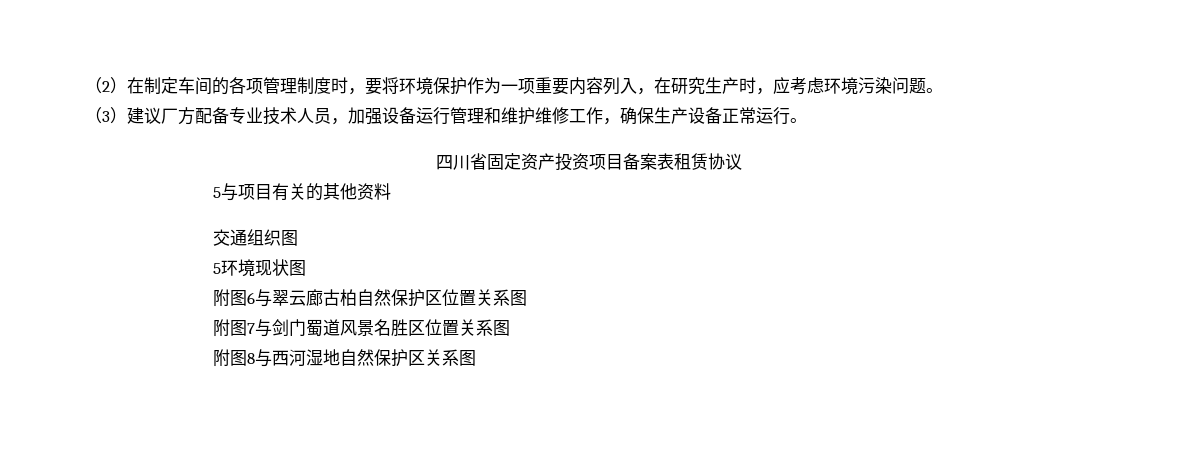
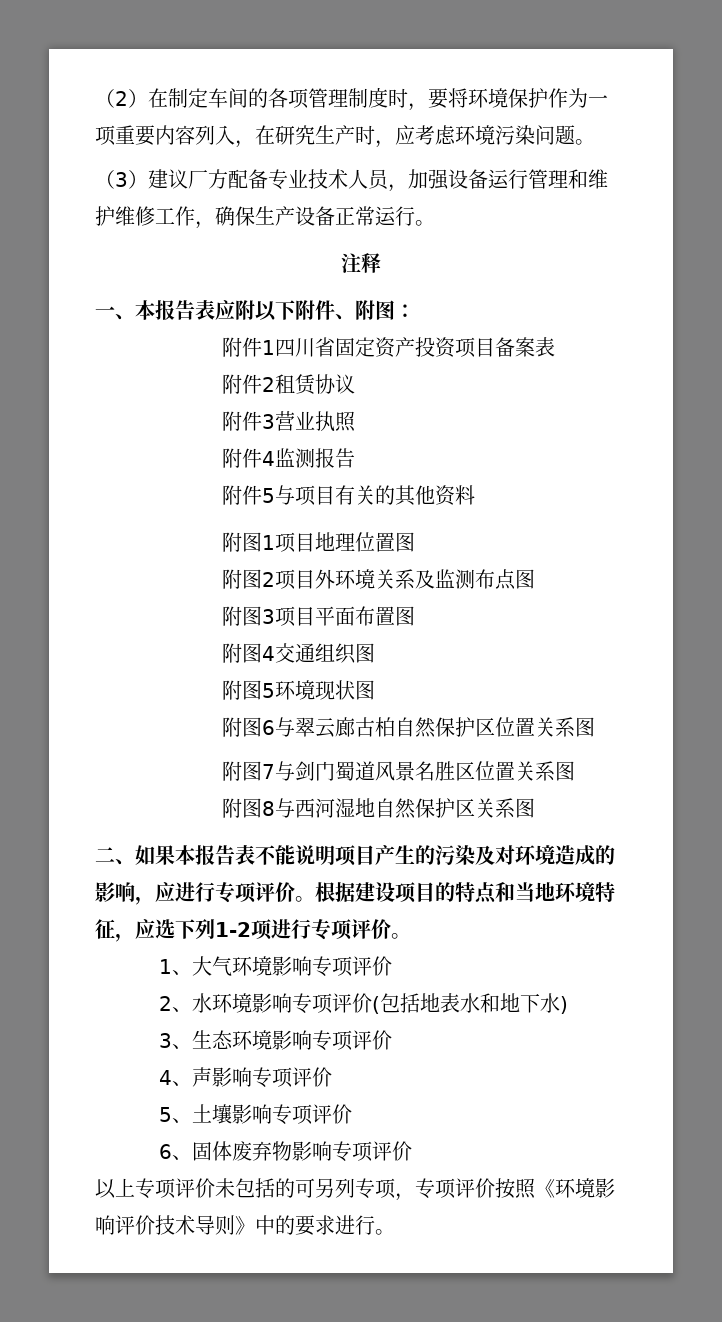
(807, 120) none -> [341,253,381,273] [95,300,415,321] [222,337,276,357] 注释 // 一、本报告表应附以下附件、附图： // 附件1
(674, 161) none -> [222,374,276,394] // 附件2
(742, 161) none -> [222,411,357,432] [222,448,356,468] [222,485,263,505] 附件3营业执照 // 附件4监测报告 // 附件
(392, 191) none -> [222,532,416,553] [222,569,536,590] [222,606,416,627] [222,643,276,663] 附图1项目地理位置图 // 附图2项目外环境关系及监测布点图 // 附图3项目平面布置图 // 附图4
(299, 238) none -> [222,680,263,700] 附图
(477, 358) none -> [95,844,615,866] [95,881,615,905] [95,918,411,942] [158,956,392,977] [158,993,568,1014] [158,1030,392,1051] [158,1067,332,1088] [158,1104,352,1125] [158,1141,412,1162] [95,1178,615,1201] [95,1215,395,1236] // 二、如果本报告表不能说明项目产生的污染及对环境造成的影响，应进行专项评价。根据建设项目的特点和当地环境特征，应选下列1-2项进行专项评价。 // 1、大气环境影响专项评价 // 2、水环境影响专项评价(包括地表水和地下水) // 3、生态环境影响专项评价 // 4、声影响专项评价 // 5、土壤影响专项评价 // 6、固体废弃物影响专项评价 // 以上专项评价未包括的可另列专项，专项评价按照《环境影响评价技术导则》中的要求进行。

